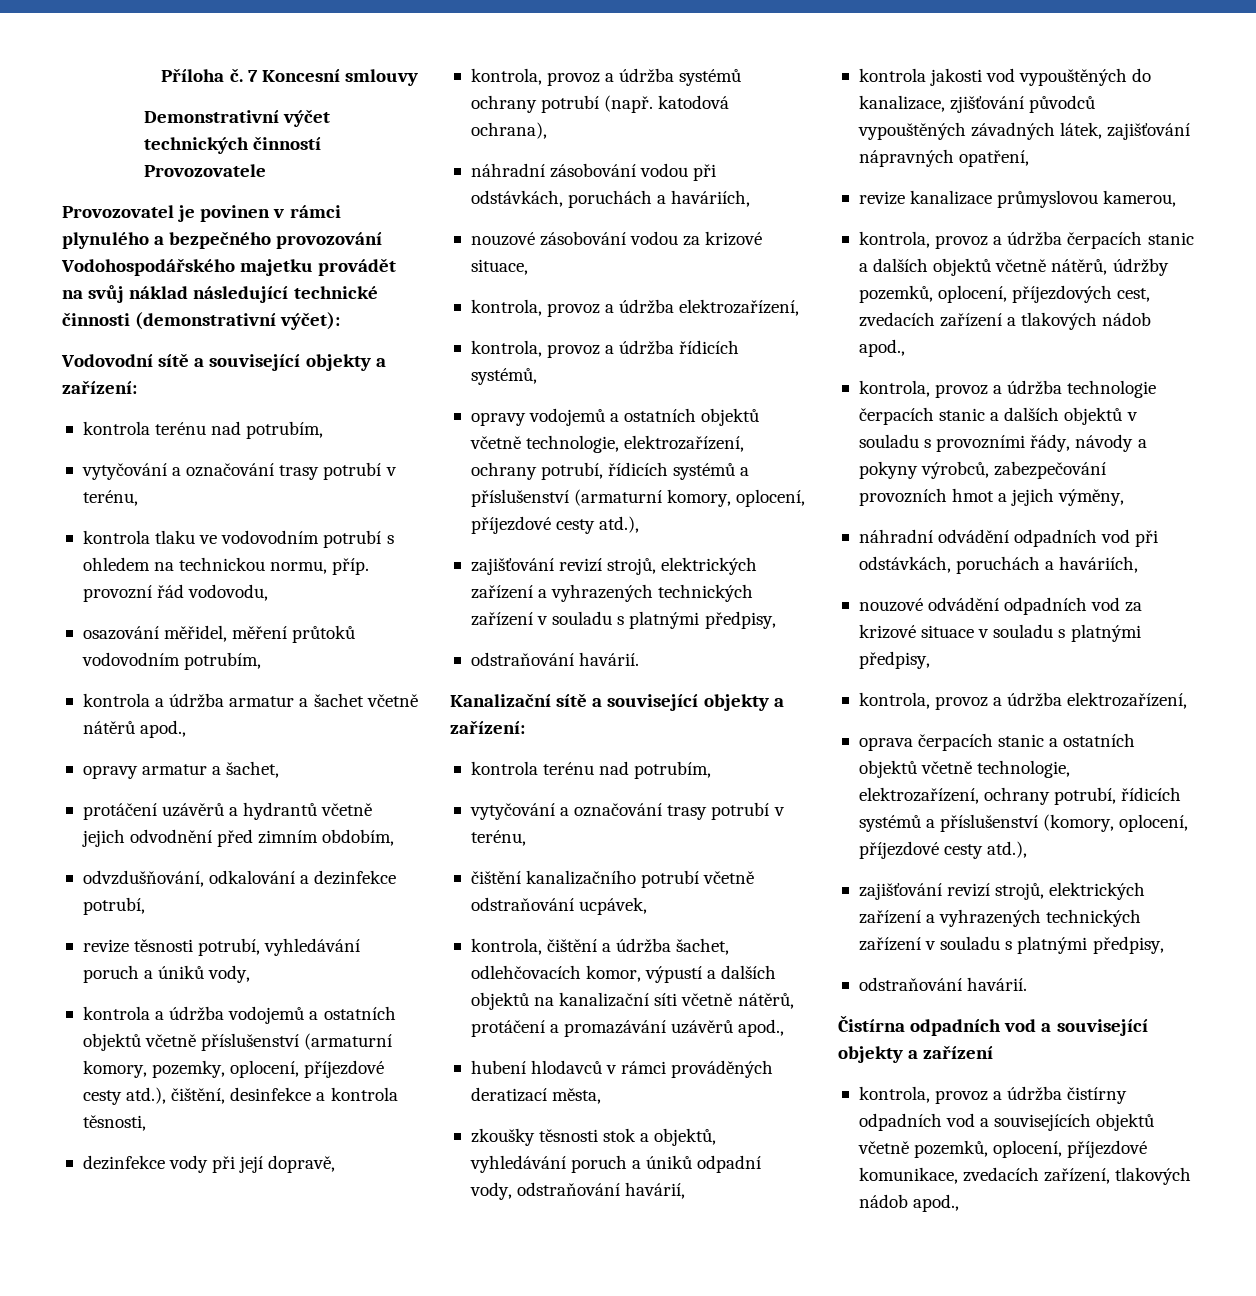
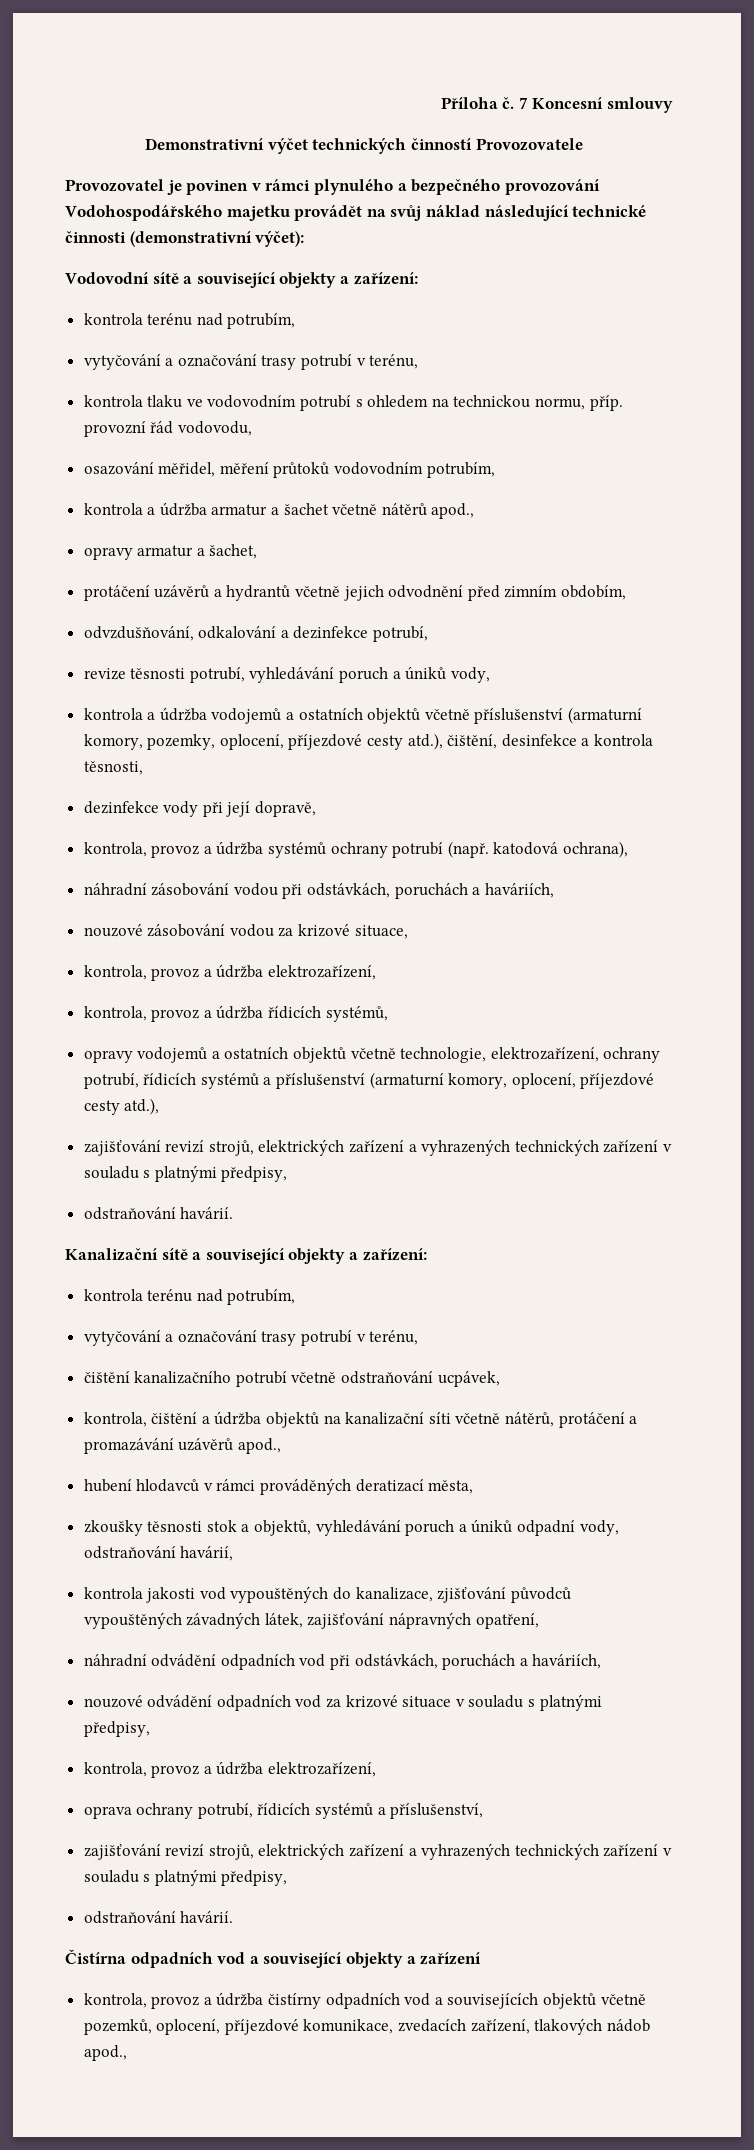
[676,938,730,955] [470,965,777,983] šachet, odlehčovacích komor, výpustí a dalších -> (262, 1418) none
[858,190,1177,208] [858,231,1194,249] [858,258,1169,276] [858,285,1151,303] [858,312,1152,330] [858,339,905,357] [858,380,1157,398] [858,407,1138,425] [858,434,1147,452] [858,461,1107,479] [858,488,1125,506] // revize kanalizace průmyslovou kamerou, // kontrola, provoz a údržba čerpacích stanic a dalších objektů včetně nátěrů, údržby pozemků, oplocení, příjezdových cest, zvedacích zařízení a tlakových nádob apod., // kontrola, provoz a údržba technologie čerpacích stanic a dalších objektů v souladu s provozními řády, návody a pokyny výrobců, zabezpečování provozních hmot a jejich výměny, -> (539, 1621) none
[918,733,1136,751] [858,760,1071,778] [858,787,1182,805] [858,814,1189,832] [858,841,1028,859] čerpacích stanic a ostatních objektů včetně technologie, elektrozařízení, ochrany potrubí, řídicích systémů a příslušenství (komory, oplocení, příjezdové cesty atd.), -> [136,1803,484,1819] ochrany potrubí, řídicích systémů a příslušenství,

